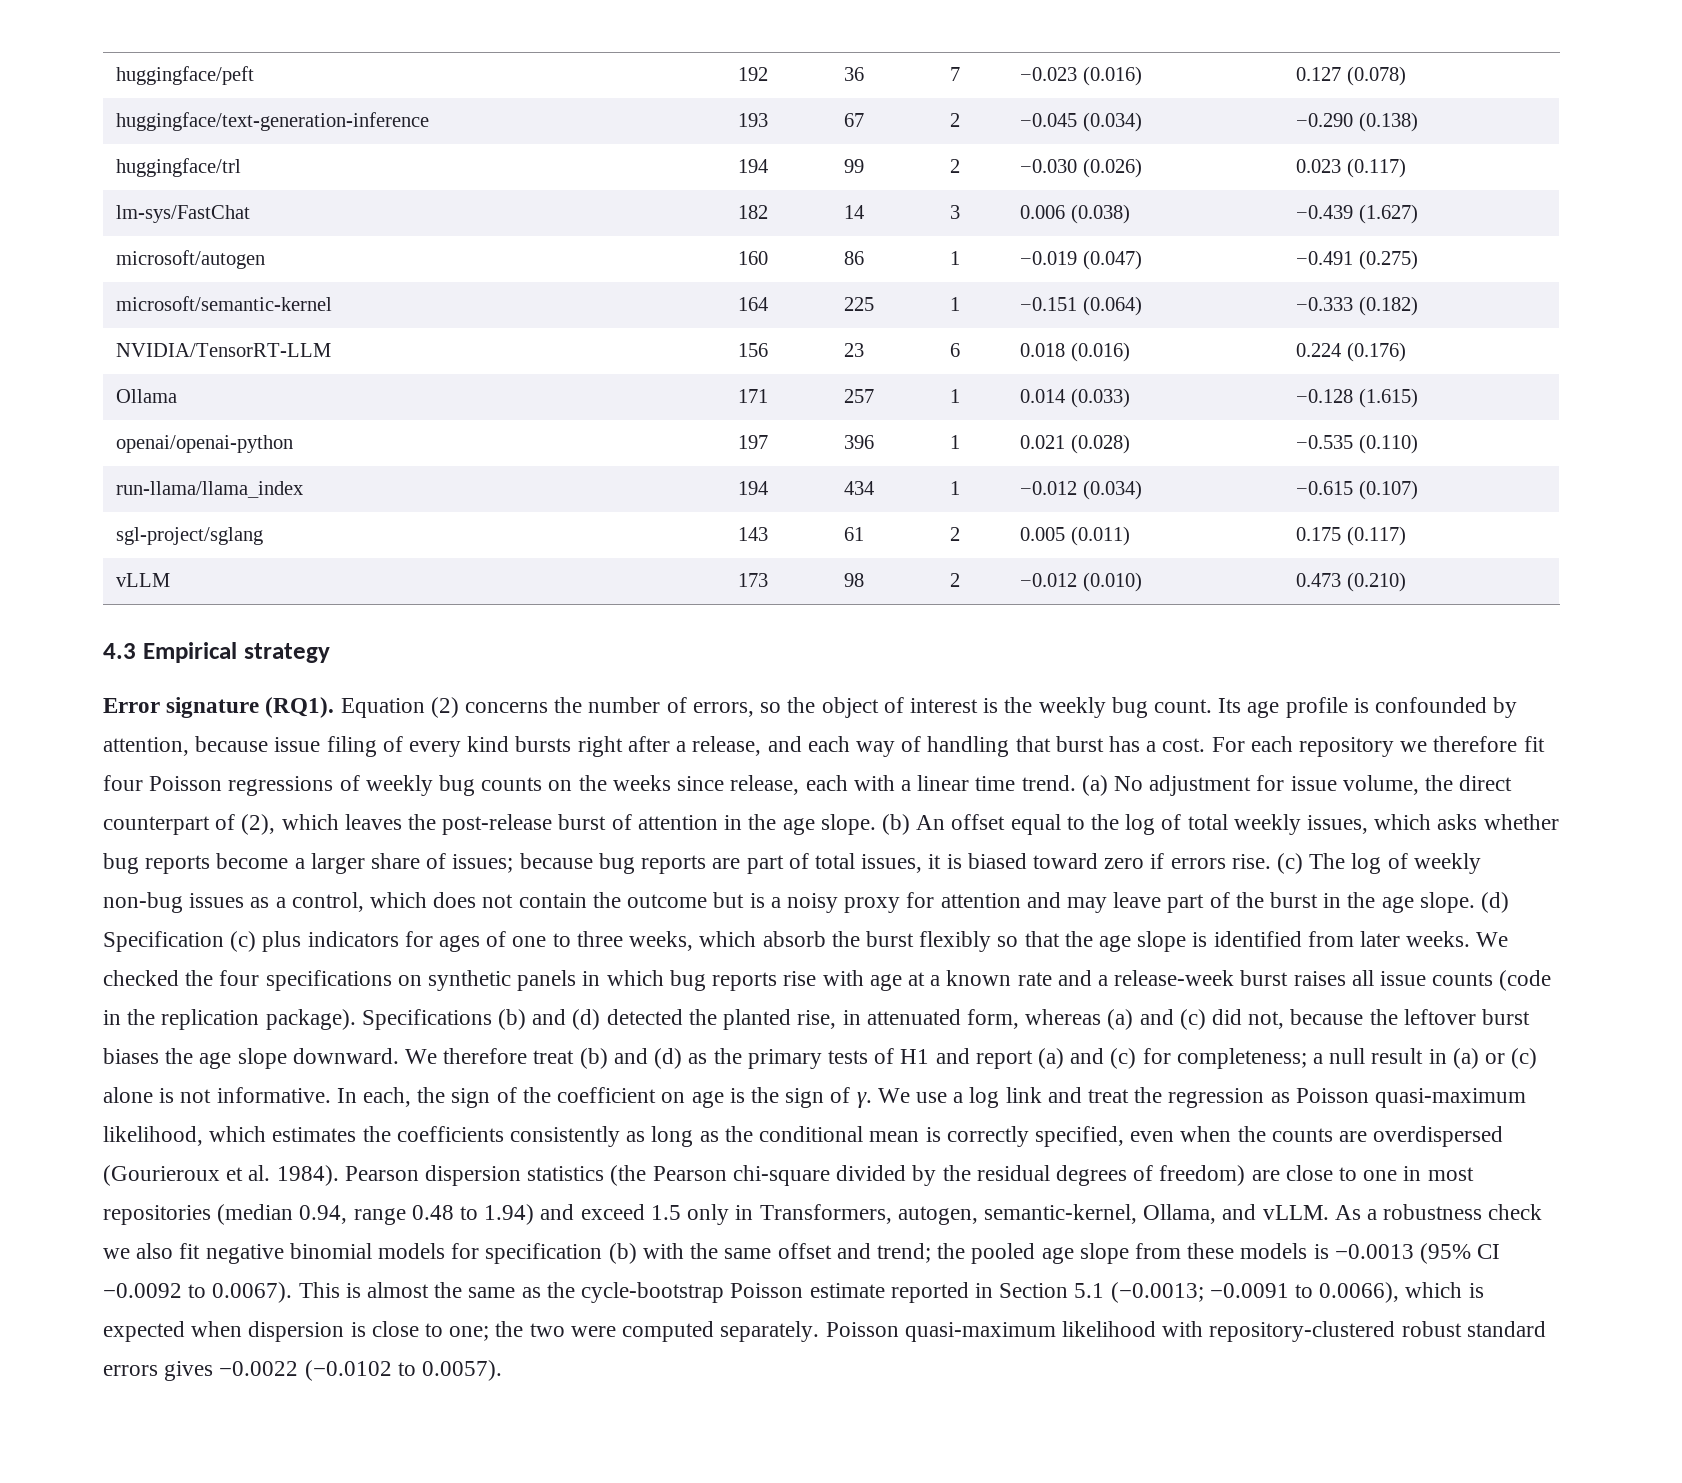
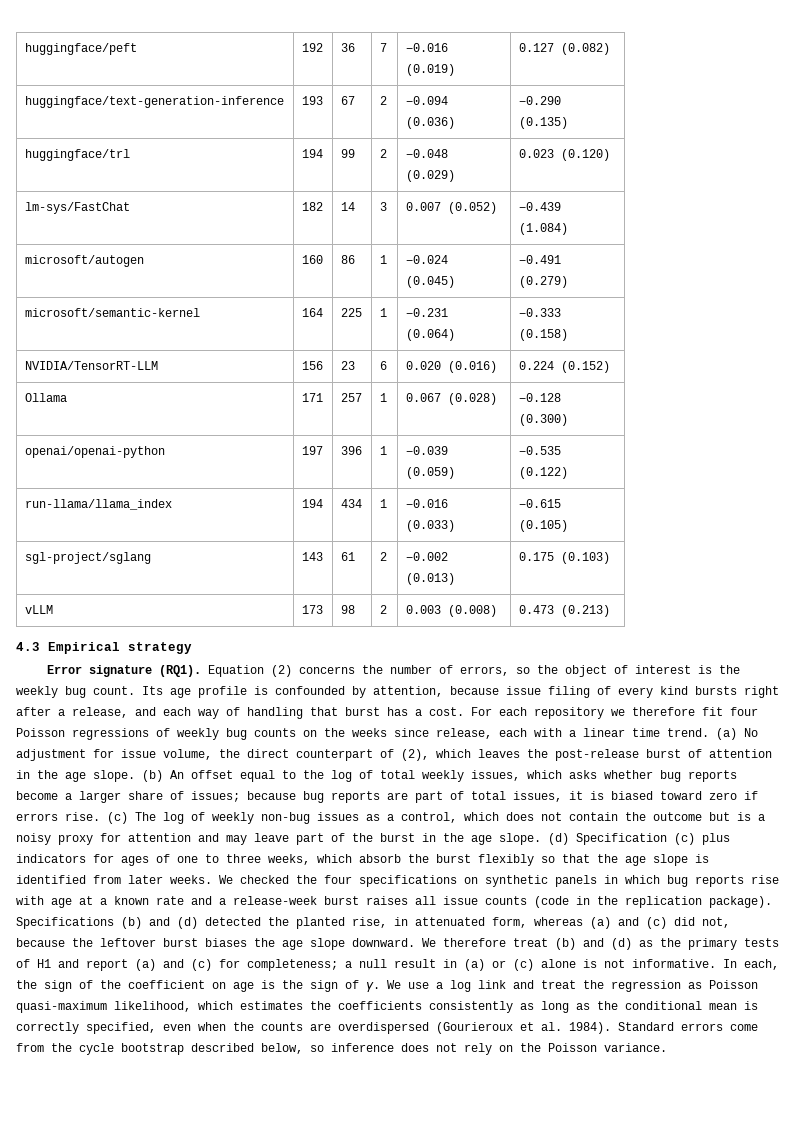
[1020,66,1142,86] −0.023 (0.016) -> [405,43,448,52] [405,64,455,76] −0.016 (0.019)
[1346,66,1406,86] (0.078) -> [560,43,610,55] (0.082)
[1020,112,1142,132] −0.045 (0.034) -> [405,96,448,105] [405,117,455,129] −0.094 (0.036)
[1358,112,1418,132] (0.138) -> [518,117,568,129] (0.135)
[1020,158,1142,178] −0.030 (0.026) -> [405,149,448,158] [405,170,455,182] −0.048 (0.029)
[1346,158,1406,178] (0.117) -> [560,149,610,161] (0.120)
[1020,204,1130,224] 0.006 (0.038) -> [405,202,497,214] 0.007 (0.052)
[1358,204,1418,224] (1.627) -> [518,223,568,235] (1.084)
[1020,250,1142,270] −0.019 (0.047) -> [405,255,448,264] [405,276,455,288] −0.024 (0.045)
[1358,250,1418,270] (0.275) -> [518,276,568,288] (0.279)
[1020,297,1078,311] −0.151 -> [405,308,448,317] −0.231
[1358,296,1418,316] (0.182) -> [518,329,568,341] (0.158)
[1020,343,1066,357] 0.018 -> [405,361,441,370] 0.020
[1346,342,1406,362] (0.176) -> [560,361,610,373] (0.152)
[1020,388,1130,408] 0.014 (0.033) -> [405,393,497,405] 0.067 (0.028)
[1358,388,1418,408] (1.615) -> [518,414,568,426] (0.300)
[1020,434,1130,454] 0.021 (0.028) -> [405,446,448,455] [405,467,455,479] −0.039 (0.059)
[1358,434,1418,454] (0.110) -> [518,467,568,479] (0.122)
[1020,480,1142,500] −0.012 (0.034) -> [405,499,448,508] [405,520,455,532] −0.016 (0.033)
[1358,480,1418,500] (0.107) -> [518,520,568,532] (0.105)
[1020,526,1130,546] 0.005 (0.011) -> [405,552,448,561] [405,573,455,585] −0.002 (0.013)
[1346,526,1406,546] (0.117) -> [560,552,610,564] (0.103)
[1020,572,1142,592] −0.012 (0.010) -> [405,605,497,617] 0.003 (0.008)
[1346,572,1406,592] (0.210) -> [560,605,610,617] (0.213)
[344,1165,1474,1186] [103,1204,1543,1225] [103,1243,1501,1264] [103,1282,1484,1303] [103,1321,1546,1342] [103,1360,503,1381] Pearson dispersion statistics (the Pearson chi-square divided by the residual degrees of freedom) are close to one in most repositories (median 0.94, range 0.48 to 1.94) and exceed 1.5 only in Transformers, autogen, semantic-kernel, Ollama, and vLLM. As a robustness check we also fit negative binomial models for specification (b) with the same offset and trend; the pooled age slope from these models is −0.0013 (95% CI −0.0092 to 0.0067). This is almost the same as the cycle-bootstrap Poisson estimate reported in Section 5.1 (−0.0013; −0.0091 to 0.0066), which is expected when dispersion is close to one; the two were computed separately. Poisson quasi-maximum likelihood with repository-clustered robust standard errors gives −0.0022 (−0.0102 to 0.0057). -> [618,1022,758,1031] [16,1043,667,1055] Standard errors come from the cycle bootstrap described below, so inference does not rely on the Poisson variance.

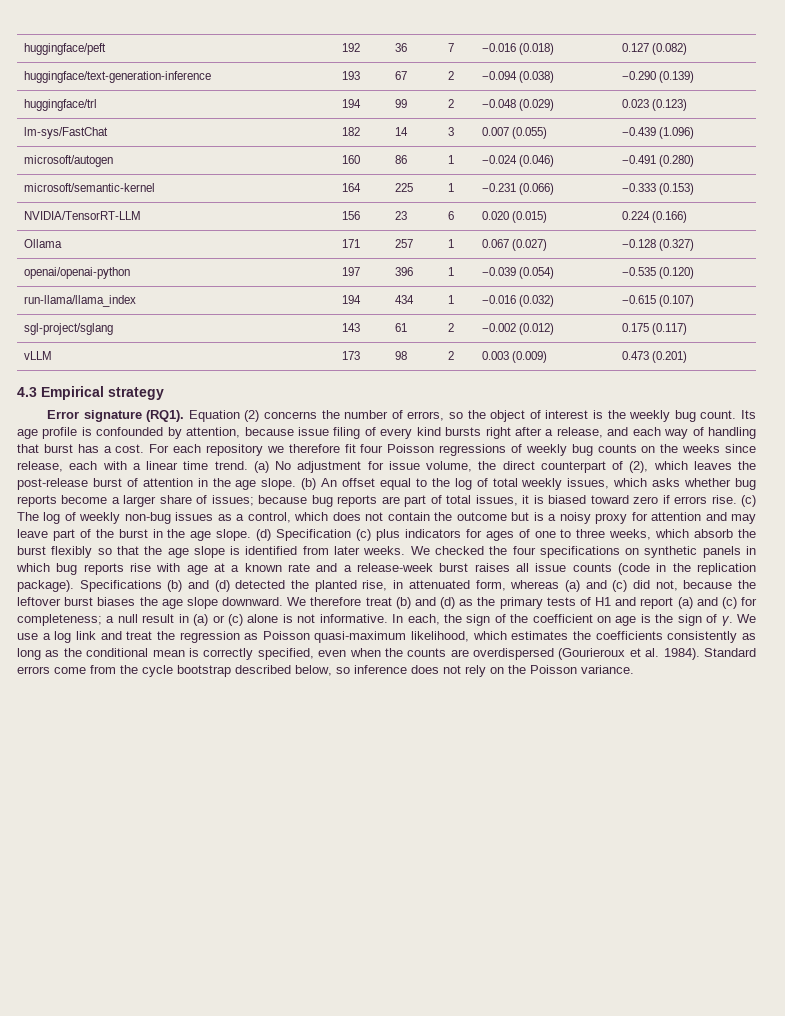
[405,64,455,76] (0.019) -> [519,43,555,55] (0.018)
[405,117,455,129] (0.036) -> [519,71,555,83] (0.038)
[518,117,568,129] (0.135) -> [659,71,695,83] (0.139)
[560,149,610,161] (0.120) -> [652,99,688,111] (0.123)
[447,202,497,214] (0.052) -> [512,127,548,139] (0.055)
[518,223,568,235] (1.084) -> [659,127,695,139] (1.096)
[405,276,455,288] (0.045) -> [519,155,555,167] (0.046)
[518,276,568,288] (0.279) -> [659,155,695,167] (0.280)
[405,329,455,341] (0.064) -> [519,183,555,195] (0.066)
[518,329,568,341] (0.158) -> [659,183,695,195] (0.153)
[447,361,497,373] (0.016) -> [512,211,548,223] (0.015)
[560,361,610,373] (0.152) -> [652,211,688,223] (0.166)
[447,393,497,405] (0.028) -> [512,239,548,251] (0.027)
[518,414,568,426] (0.300) -> [659,239,695,251] (0.327)
[405,467,455,479] (0.059) -> [519,267,555,279] (0.054)
[518,467,568,479] (0.122) -> [659,267,695,279] (0.120)
[405,520,455,532] (0.033) -> [519,295,555,307] (0.032)
[518,520,568,532] (0.105) -> [659,295,695,307] (0.107)
[405,573,455,585] (0.013) -> [519,323,555,335] (0.012)
[560,552,610,564] (0.103) -> [652,323,688,335] (0.117)
[447,605,497,617] (0.008) -> [512,351,548,363] (0.009)
[560,605,610,617] (0.213) -> [652,351,688,363] (0.201)

